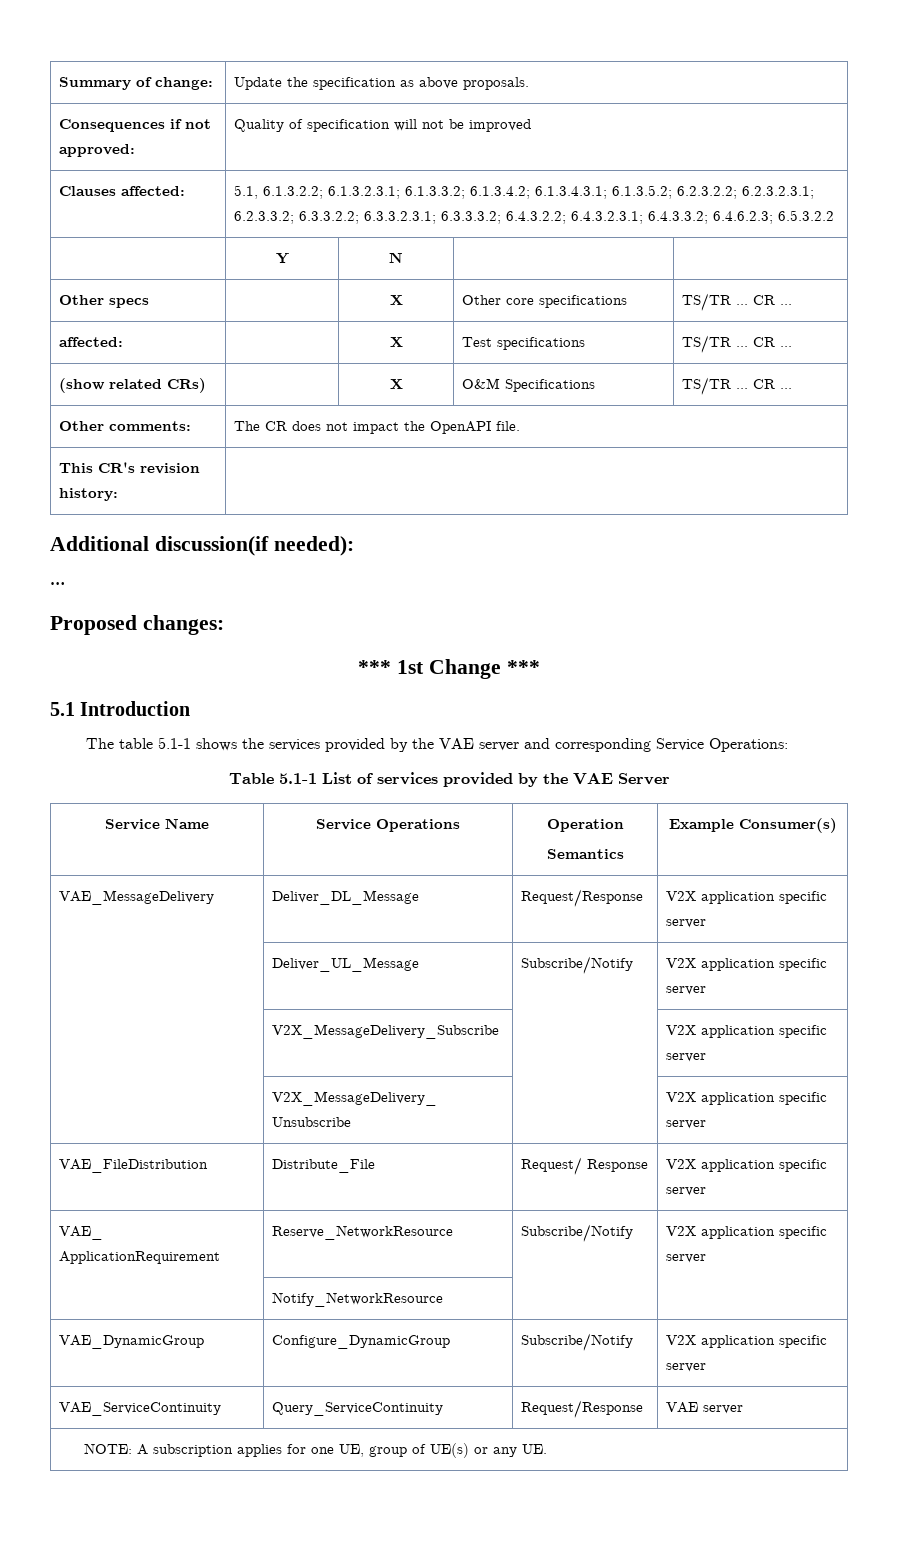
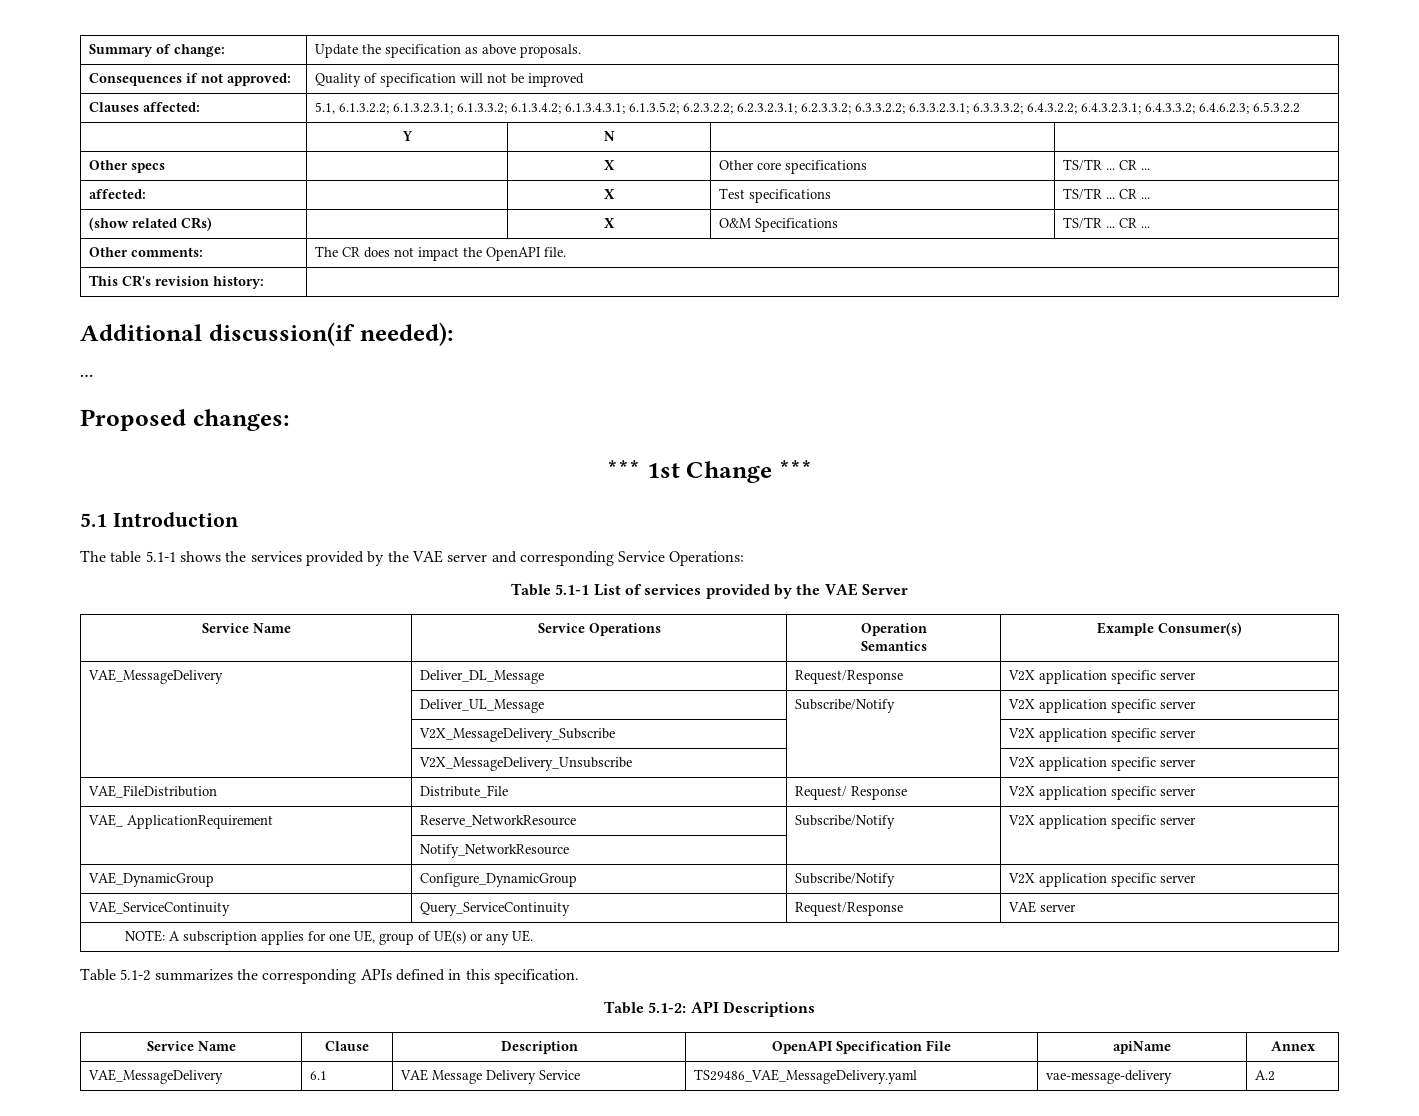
(547, 1449) none -> [80,968,579,984] [604,1001,815,1017] [146,1041,236,1051] [325,1041,369,1051] [500,1041,578,1054] [772,1040,951,1054] [1113,1041,1171,1054] [1270,1041,1315,1051] [87,1069,223,1084] [309,1071,327,1080] [399,1069,580,1084] [693,1069,917,1084] [1045,1070,1172,1084] [1254,1070,1275,1081] // Table 5.1-2 summarizes the corresponding APIs defined in this specification. // Table 5.1-2: API Descriptions // Service Name | Clause | Description | OpenAPI Specification File | apiName | Annex // VAE_MessageDelivery | 6.1 | VAE Message Delivery Service | TS29486_VAE_MessageDelivery.yaml | vae-message-delivery | A.2

